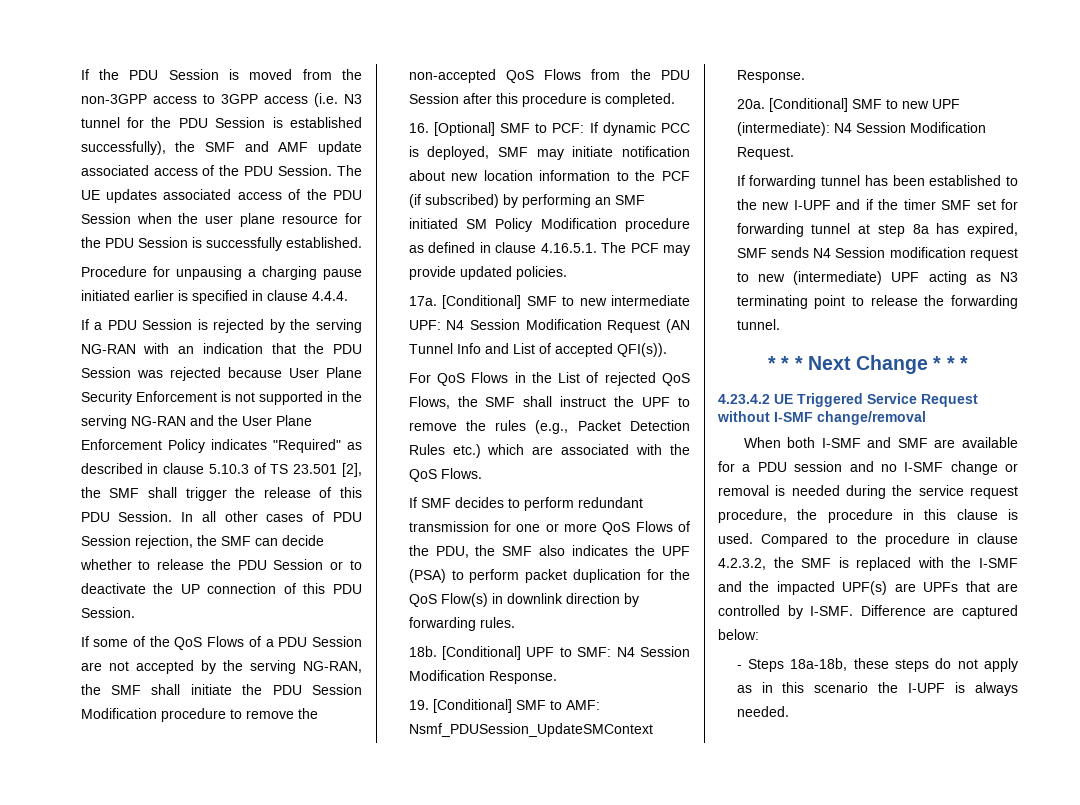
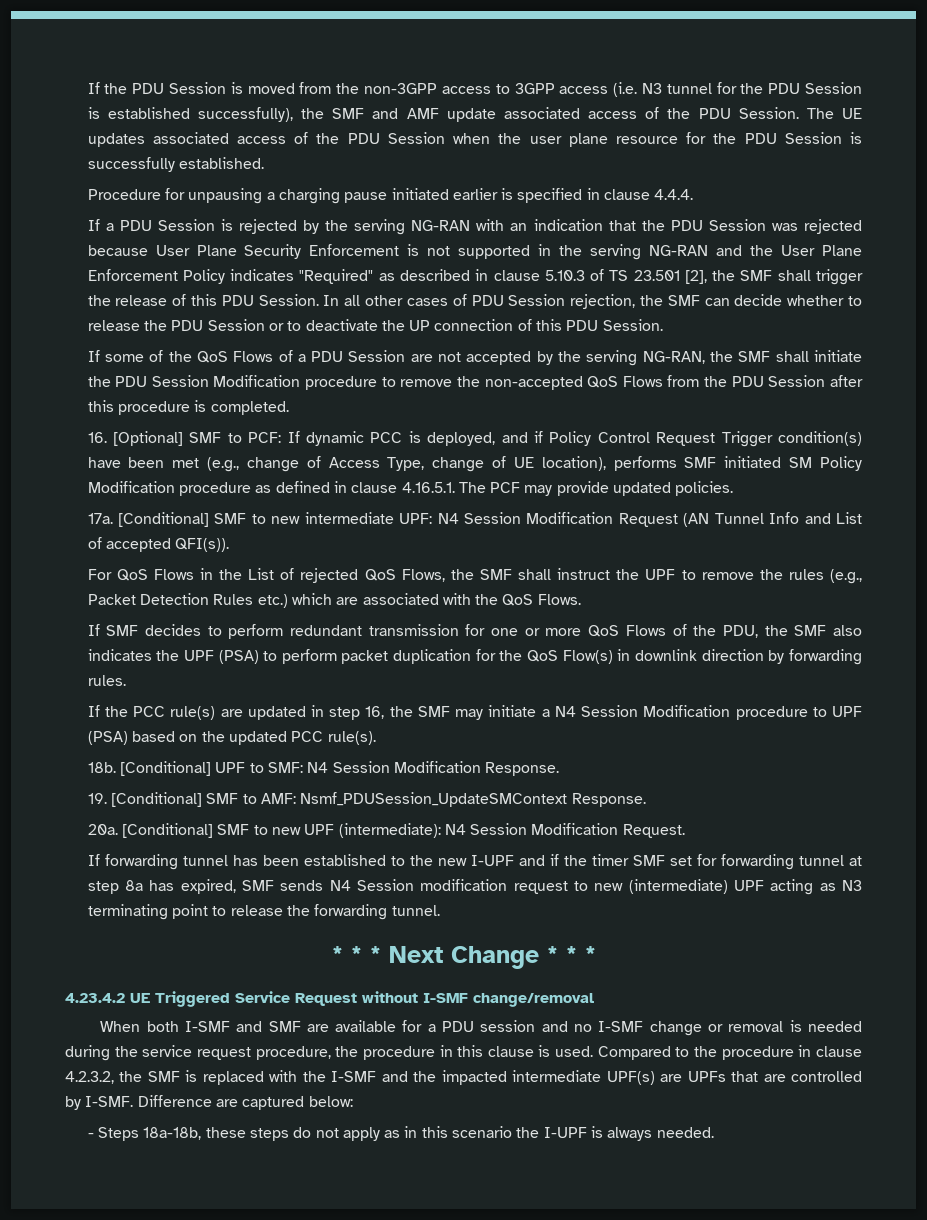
[497,146,690,160] [408,170,690,181] [408,194,611,208] SMF may initiate notification about new location information to the PCF (if subscribed) by performing an -> [501,431,863,447] [87,456,677,472] and if Policy Control Request Trigger condition(s) have been met (e.g., change of Access Type, change of UE location), performs
(515, 622) none -> [87,705,863,720] [87,731,376,745] // If the PCC rule(s) are updated in step 16, the SMF may initiate a N4 Session Modification procedure to UPF (PSA) based on the updated PCC rule(s).
(835, 588) none -> [512,1070,602,1082] intermediate

